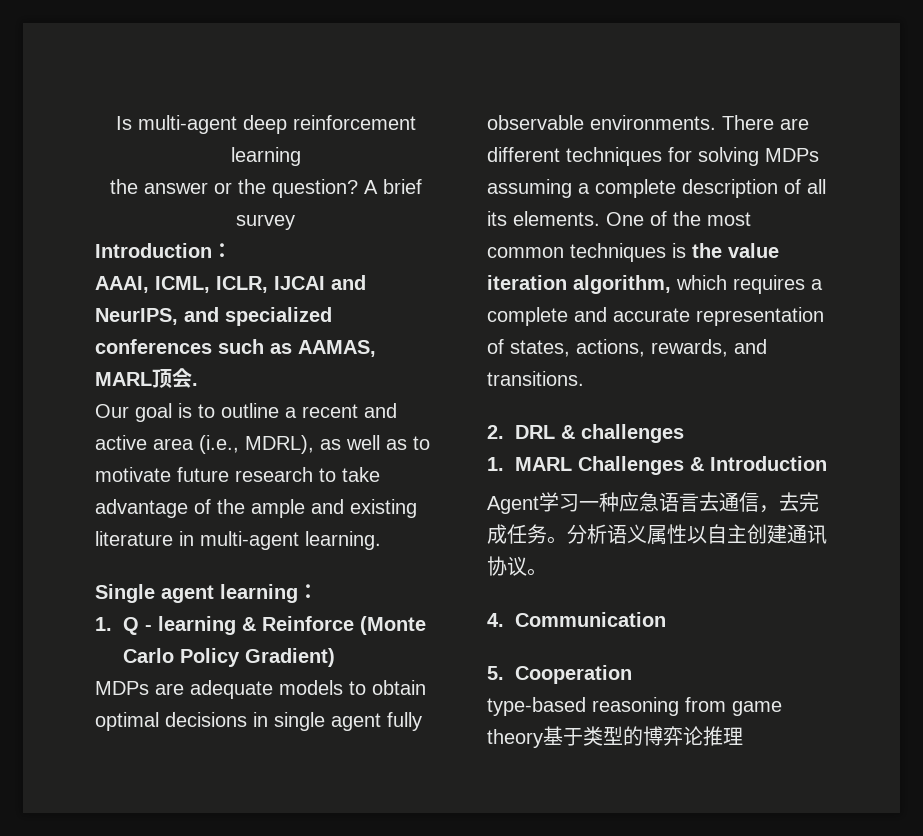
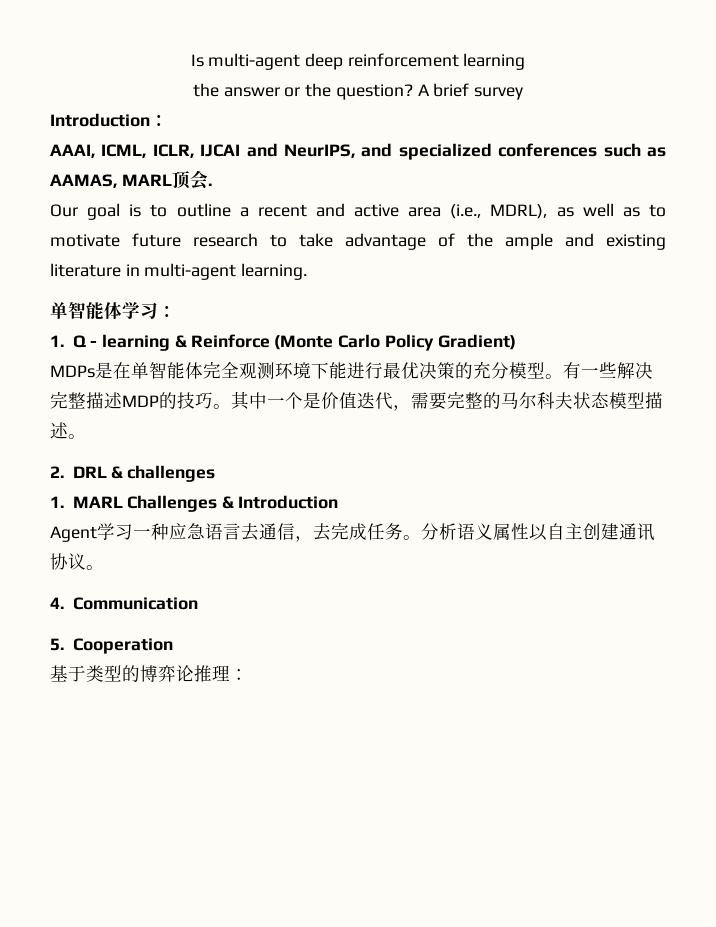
[95,584,298,603] Single agent learning -> [50,302,158,320] 单智能体学习
[155,680,426,699] [95,712,422,731] [487,115,809,130] [487,147,819,166] [487,179,826,198] [487,211,751,226] [487,243,779,262] [487,275,823,294] [487,307,824,326] [487,339,767,357] [487,371,584,386] are adequate models to obtain optimal decisions in single agent fully observable environments. There are different techniques for solving MDPs assuming a complete description of all its elements. One of the most common techniques is the value iteration algorithm, which requires a complete and accurate representation of states, actions, rewards, and transitions. -> [95,361,653,379] [50,391,663,411] [50,422,86,439] 是在单智能体完全观测环境下能进行最优决策的充分模型。有一些解决完整描述MDP的技巧。其中一个是价值迭代，需要完整的马尔科夫状态模型描述。
[487,697,782,716] [487,729,543,748] type-based reasoning from game theory -> (173, 646) none
(743, 736) none -> [230,669,248,680] ：

